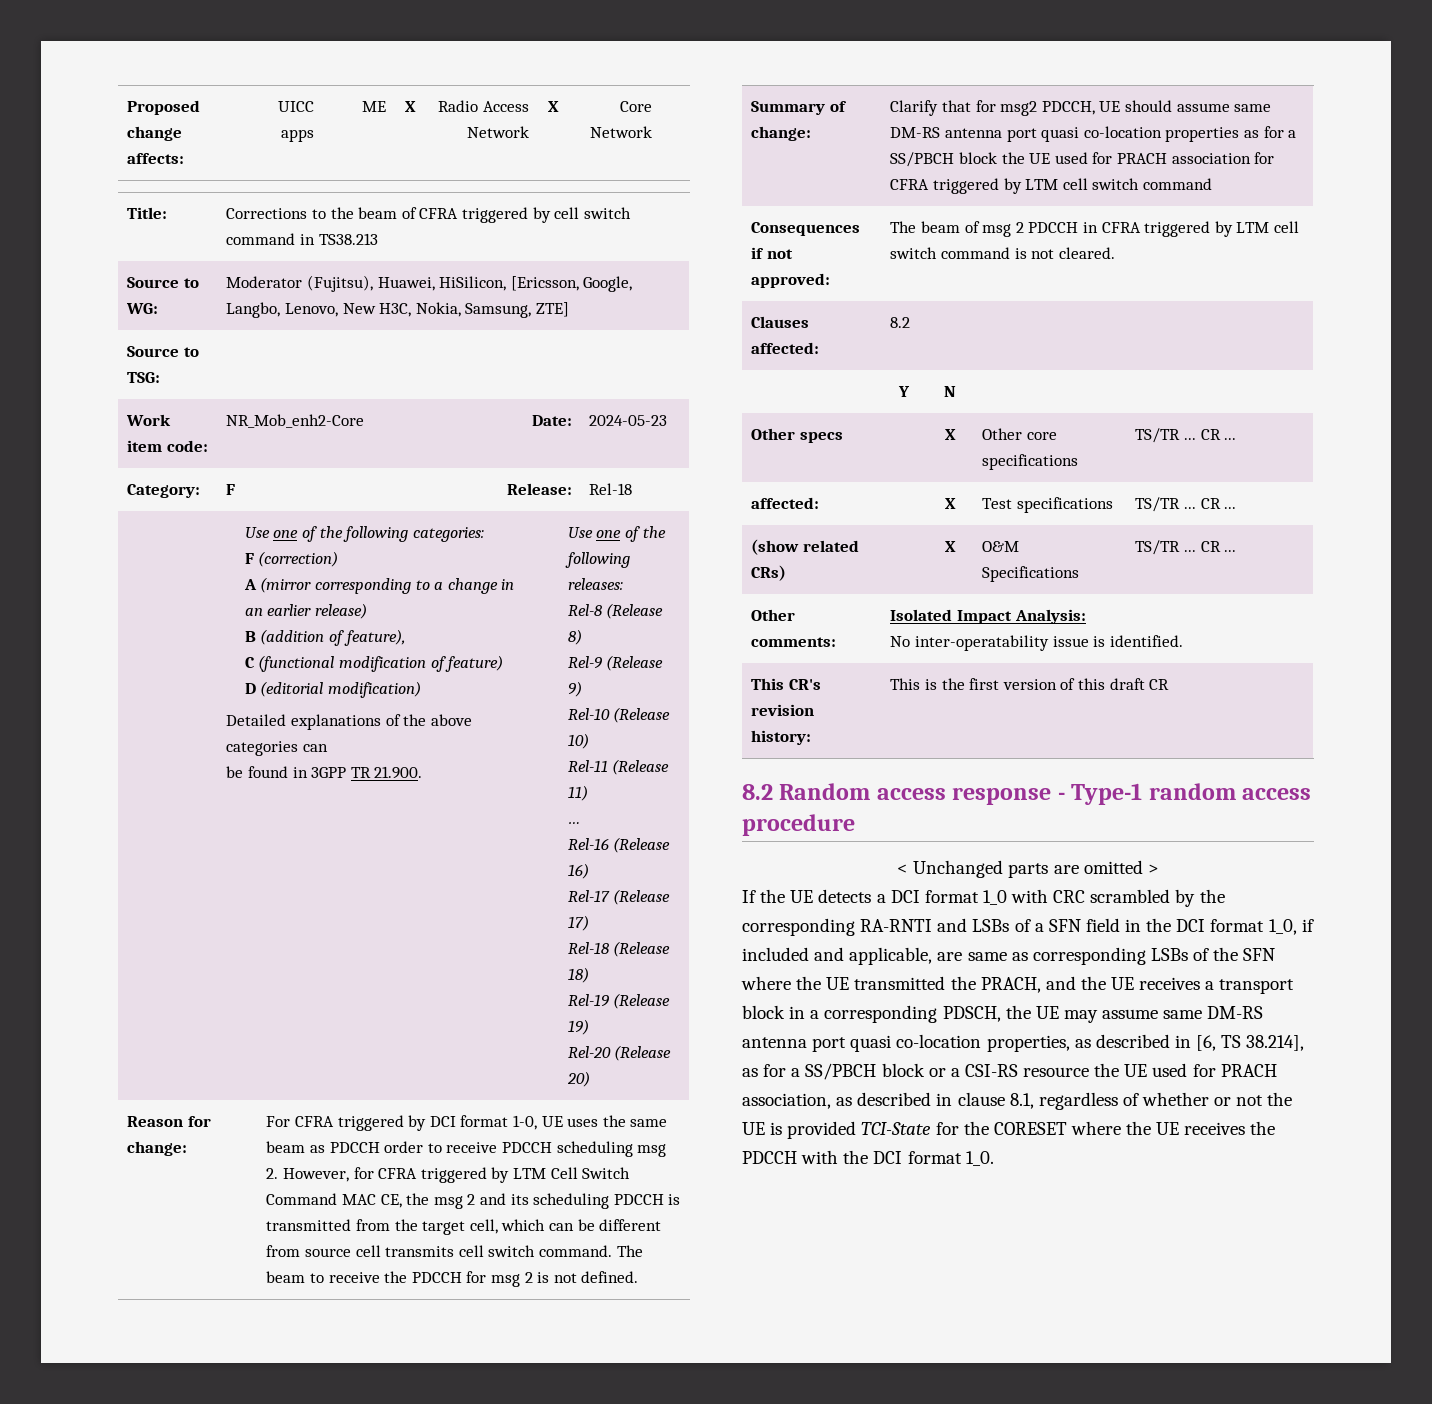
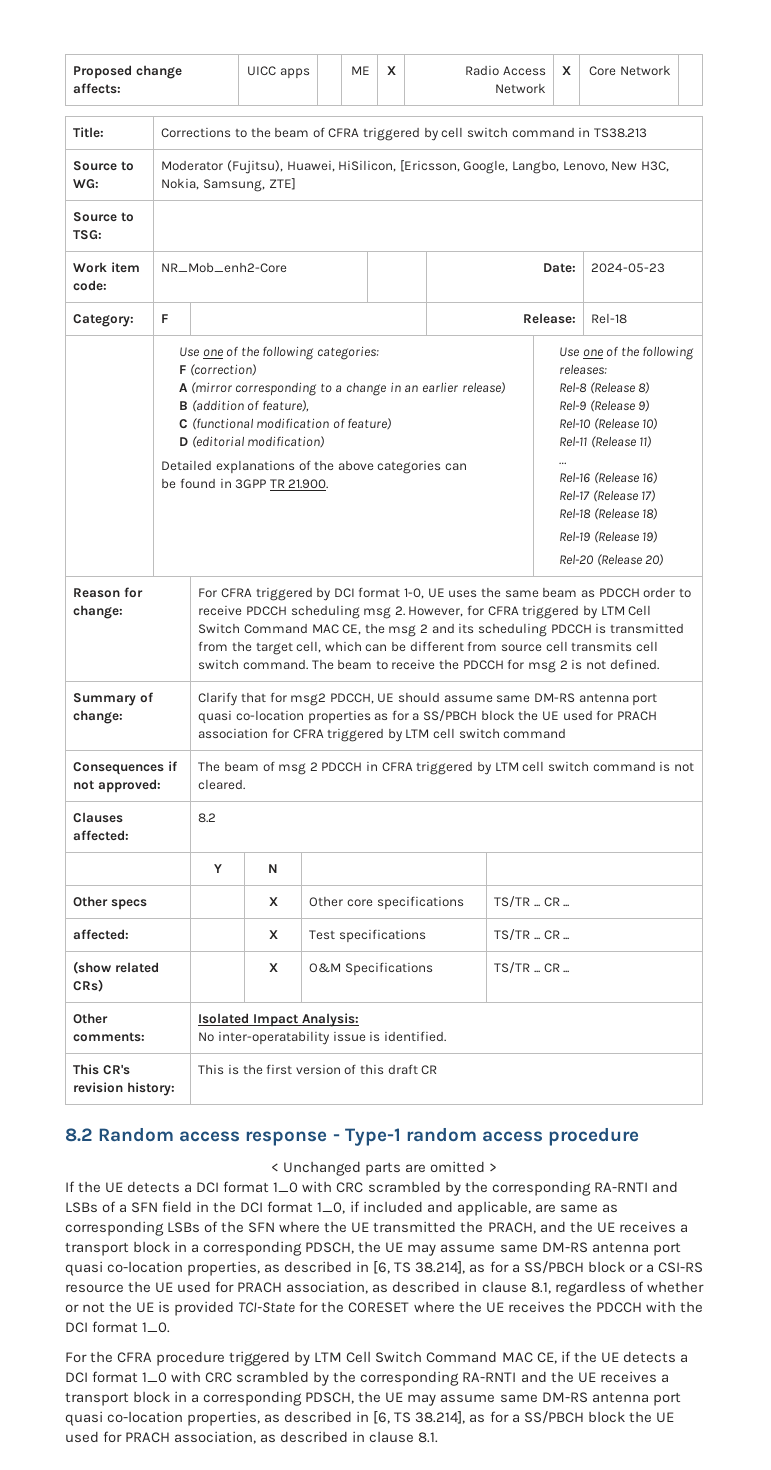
(994, 1158) none -> [65,1351,688,1366] [65,1371,669,1386] [65,1391,681,1406] [65,1411,674,1426] [65,1431,439,1444] // For the CFRA procedure triggered by LTM Cell Switch Command MAC CE, if the UE detects a DCI format 1_0 with CRC scrambled by the corresponding RA-RNTI and the UE receives a transport block in a corresponding PDSCH, the UE may assume same DM-RS antenna port quasi co-location properties, as described in [6, TS 38.214], as for a SS/PBCH block the UE used for PRACH association, as described in clause 8.1.

